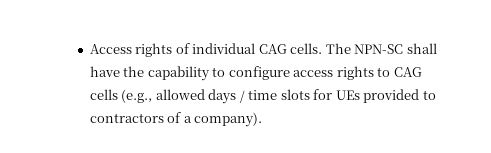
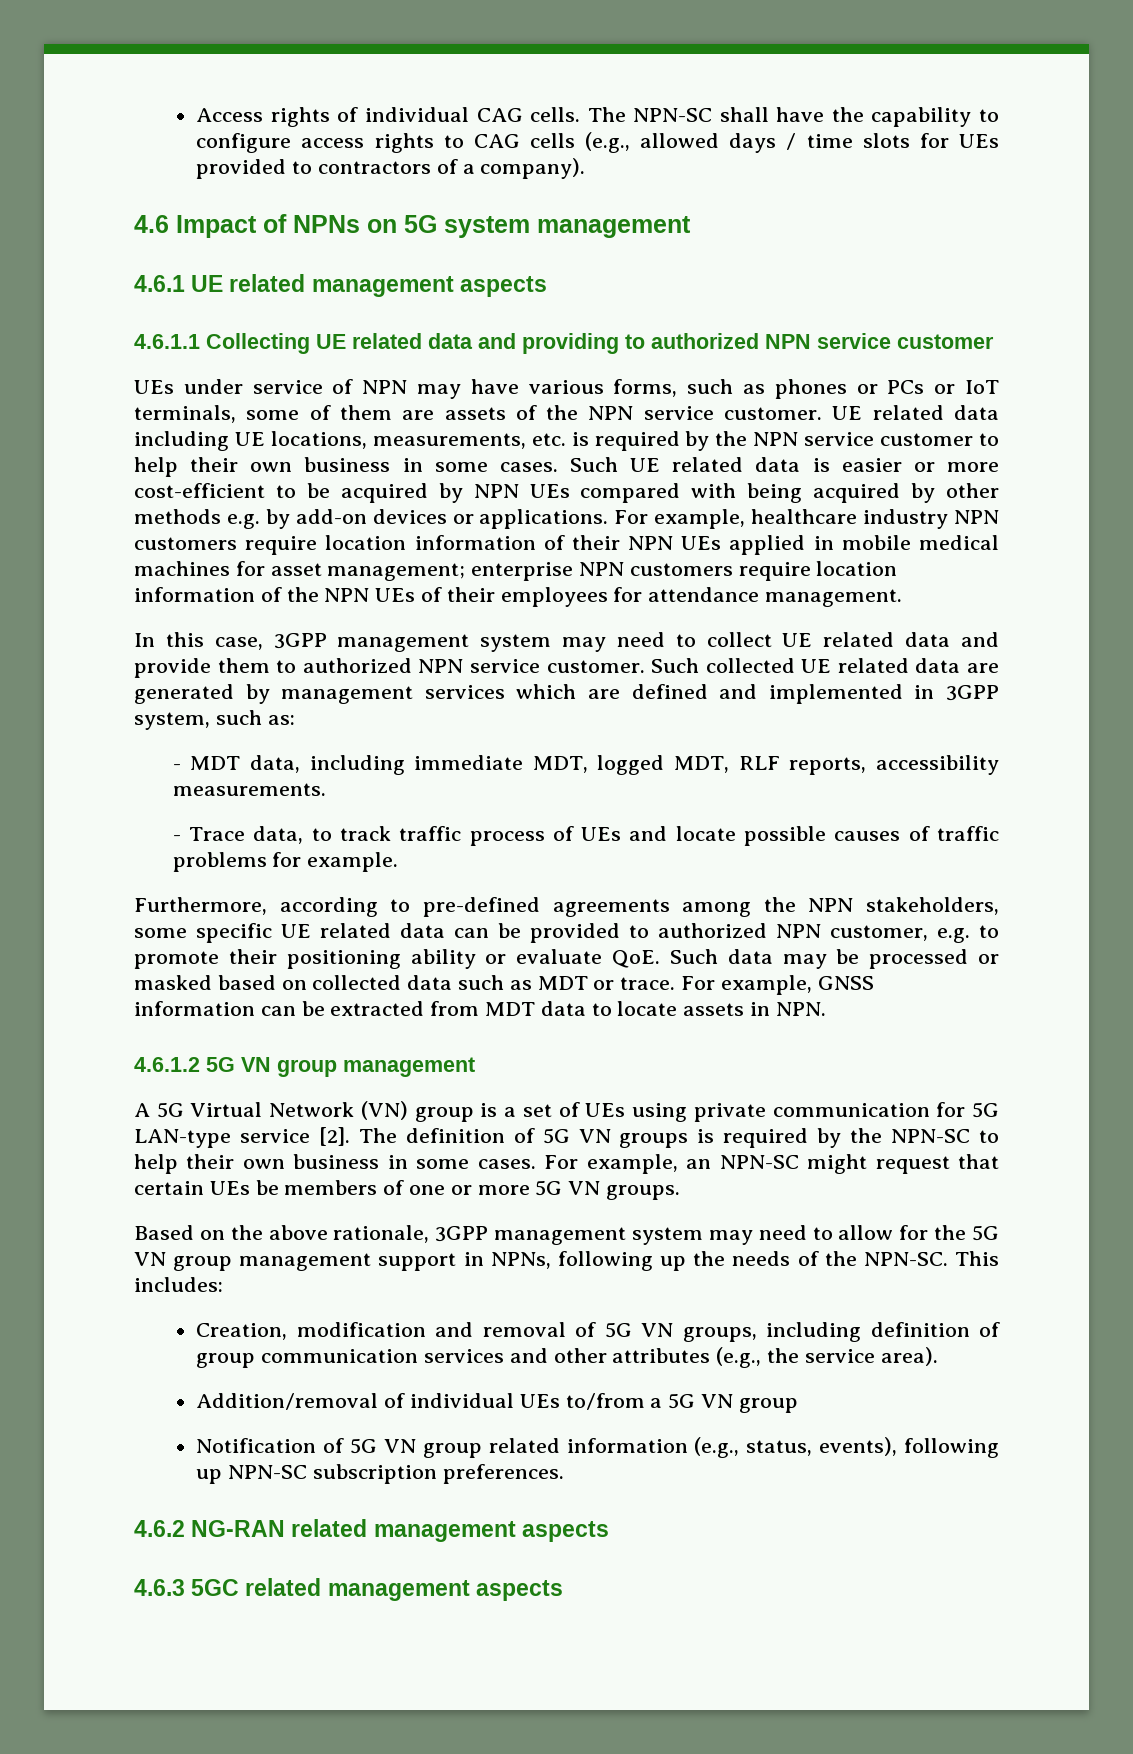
(263, 119) none -> [134,214,691,238] [134,274,547,297] [134,333,994,354] [134,379,1000,399] [134,405,1000,423] [134,431,999,451] [134,457,999,477] [134,483,999,503] [134,509,1000,529] [134,535,999,555] [134,561,898,581] [134,587,903,607] [134,632,999,652] [134,658,999,678] [134,684,1000,704] [134,710,295,730] [172,755,999,775] [172,783,326,796] [172,826,1000,846] [172,852,399,872] [134,897,999,917] [134,923,999,943] [134,949,1000,969] [134,975,874,995] [134,1001,826,1016] [134,1057,475,1077] [134,1101,1000,1122] [134,1127,1000,1148] [134,1154,999,1174] [134,1180,681,1200] [134,1225,1000,1245] [134,1251,1000,1271] [134,1277,223,1292] [196,1322,1001,1342] [196,1347,938,1368] [196,1393,798,1413] [196,1437,999,1458] [196,1464,564,1484] [134,1519,609,1542] [134,1578,563,1601] // 4.6 Impact of NPNs on 5G system management // 4.6.1 UE related management aspects // 4.6.1.1 Collecting UE related data and providing to authorized NPN service customer // UEs under service of NPN may have various forms, such as phones or PCs or IoT terminals, some of them are assets of the NPN service customer. UE related data including UE locations, measurements, etc. is required by the NPN service customer to help their own business in some cases. Such UE related data is easier or more cost-efficient to be acquired by NPN UEs compared with being acquired by other methods e.g. by add-on devices or applications. For example, healthcare industry NPN customers require location information of their NPN UEs applied in mobile medical machines for asset management; enterprise NPN customers require location information of the NPN UEs of their employees for attendance management. // In this case, 3GPP management system may need to collect UE related data and provide them to authorized NPN service customer. Such collected UE related data are generated by management services which are defined and implemented in 3GPP system, such as: // - MDT data, including immediate MDT, logged MDT, RLF reports, accessibility measurements. // - Trace data, to track traffic process of UEs and locate possible causes of traffic problems for example. // Furthermore, according to pre-defined agreements among the NPN stakeholders, some specific UE related data can be provided to authorized NPN customer, e.g. to promote their positioning ability or evaluate QoE. Such data may be processed or masked based on collected data such as MDT or trace. For example, GNSS information can be extracted from MDT data to locate assets in NPN. // 4.6.1.2 5G VN group management // A 5G Virtual Network (VN) group is a set of UEs using private communication for 5G LAN-type service [2]. The definition of 5G VN groups is required by the NPN-SC to help their own business in some cases. For example, an NPN-SC might request that certain UEs be members of one or more 5G VN groups. // Based on the above rationale, 3GPP management system may need to allow for the 5G VN group management support in NPNs, following up the needs of the NPN-SC. This includes: // Creation, modification and removal of 5G VN groups, including definition of group communication services and other attributes (e.g., the service area). // Addition/removal of individual UEs to/from a 5G VN group // Notification of 5G VN group related information (e.g., status, events), following up NPN-SC subscription preferences. // 4.6.2 NG-RAN related management aspects // 4.6.3 5GC related management aspects

